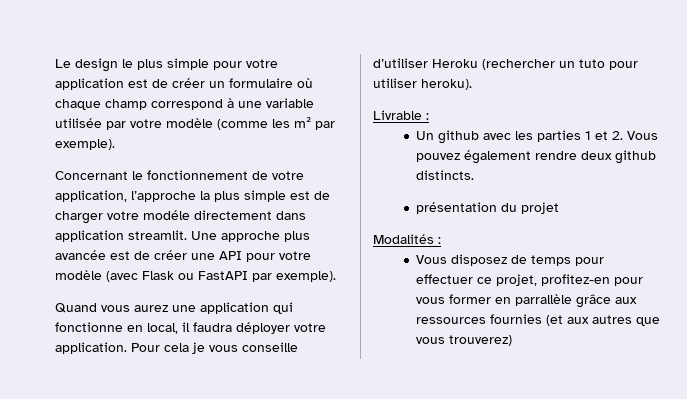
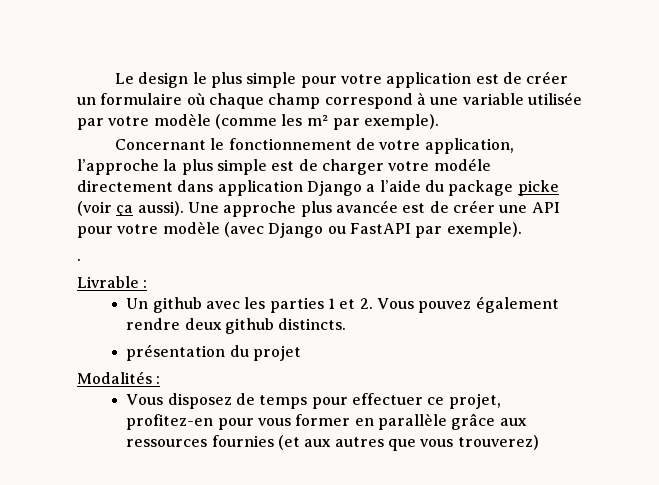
[128,230,187,240] streamlit. -> [306,180,559,196] [77,201,184,216] Django a l’aide du package picke (voir ça aussi).
[142,271,174,280] Flask -> [268,222,324,238] Django
[55,302,293,314] [55,322,326,334] [55,342,298,354] [373,58,638,70] [373,78,472,90] Quand vous aurez une application qui fonctionne en local, il faudra déployer votre application. Pour cela je vous conseille d’utiliser Heroku (rechercher un tuto pour utiliser heroku). -> [77,258,81,261] .
[515,294,573,306] parrallèle -> [377,414,447,430] parallèle

